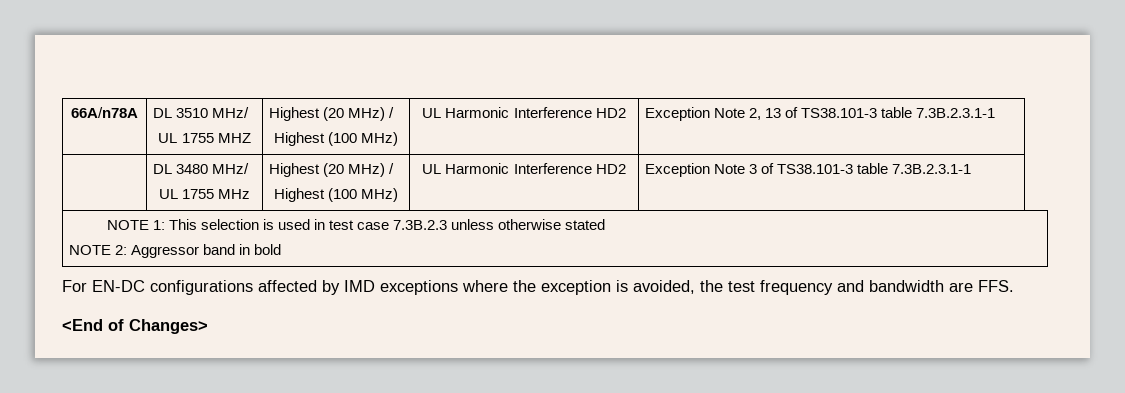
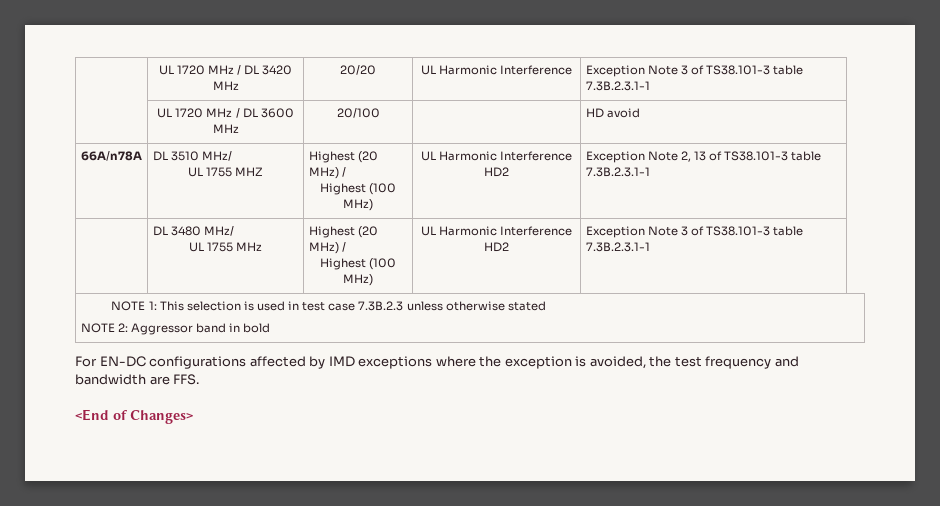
(71, 112) none -> [158,65,293,75] [212,81,239,90] [340,65,376,75] [420,65,573,75] [585,65,804,77] [585,81,650,91] [157,108,294,118] [212,124,239,133] [336,108,380,118] [585,108,640,118] | UL 1720 MHz / DL 3420 MHz | 20/20 | UL Harmonic Interference | Exception Note 3 of TS38.101-3 table 7.3B.2.3.1-1 // | UL 1720 MHz / DL 3600 MHz | 20/100 | | HD avoid //

